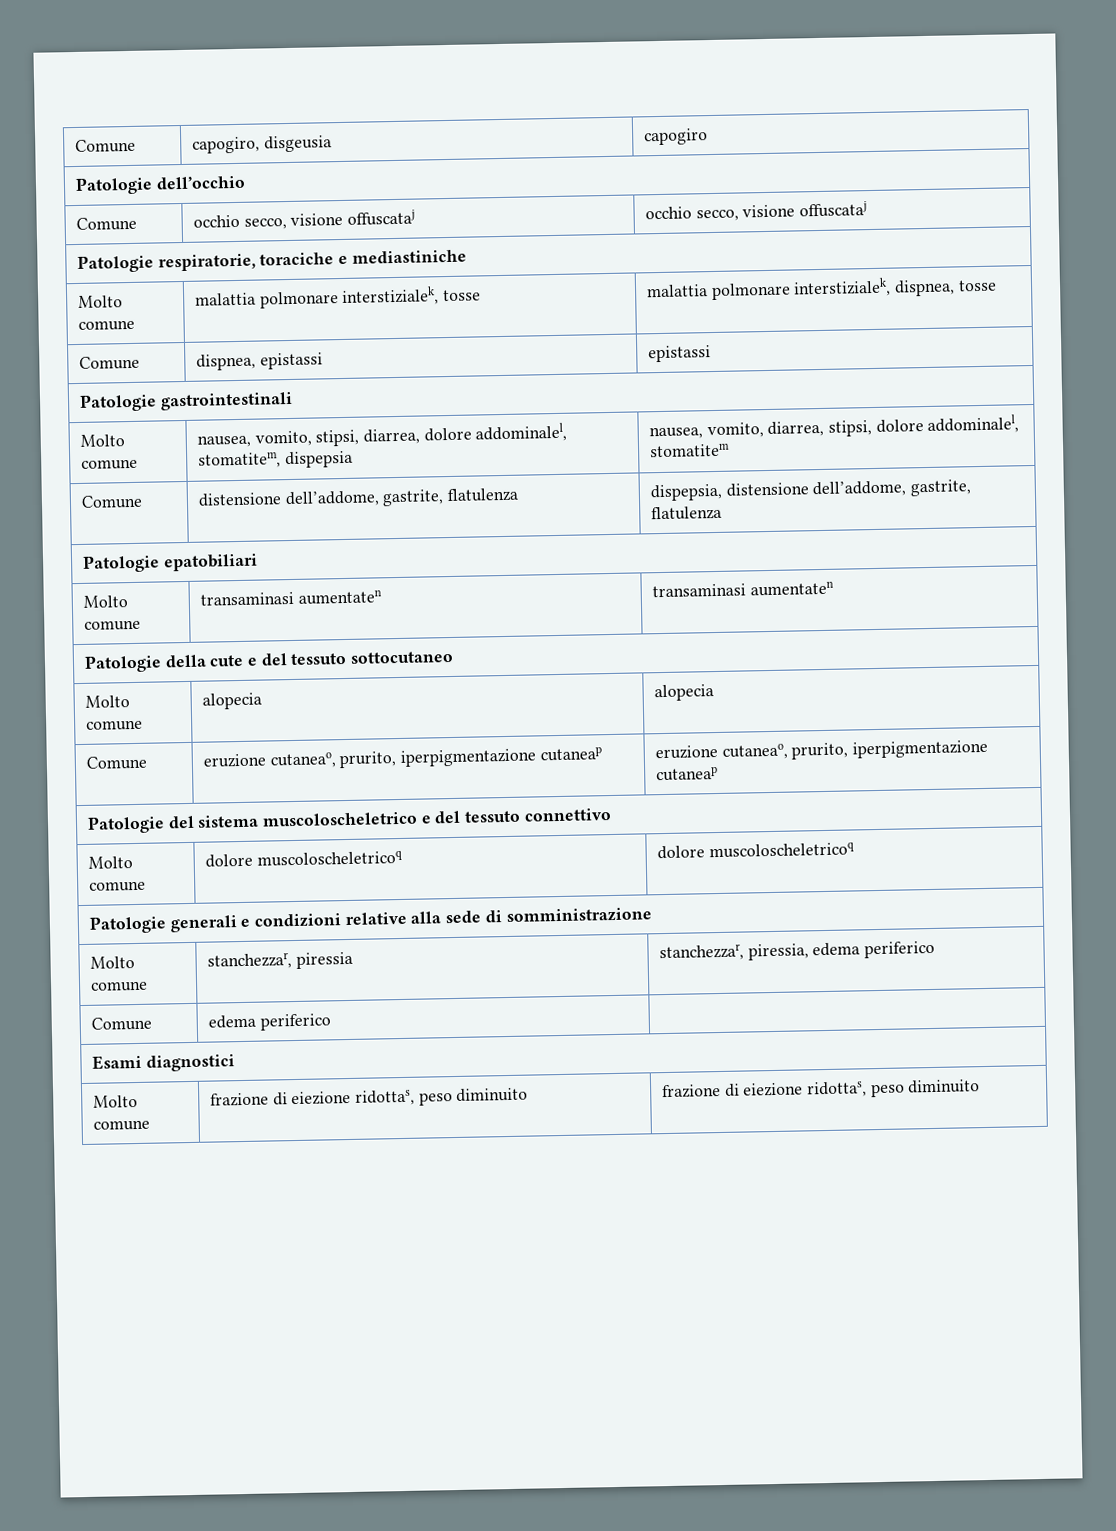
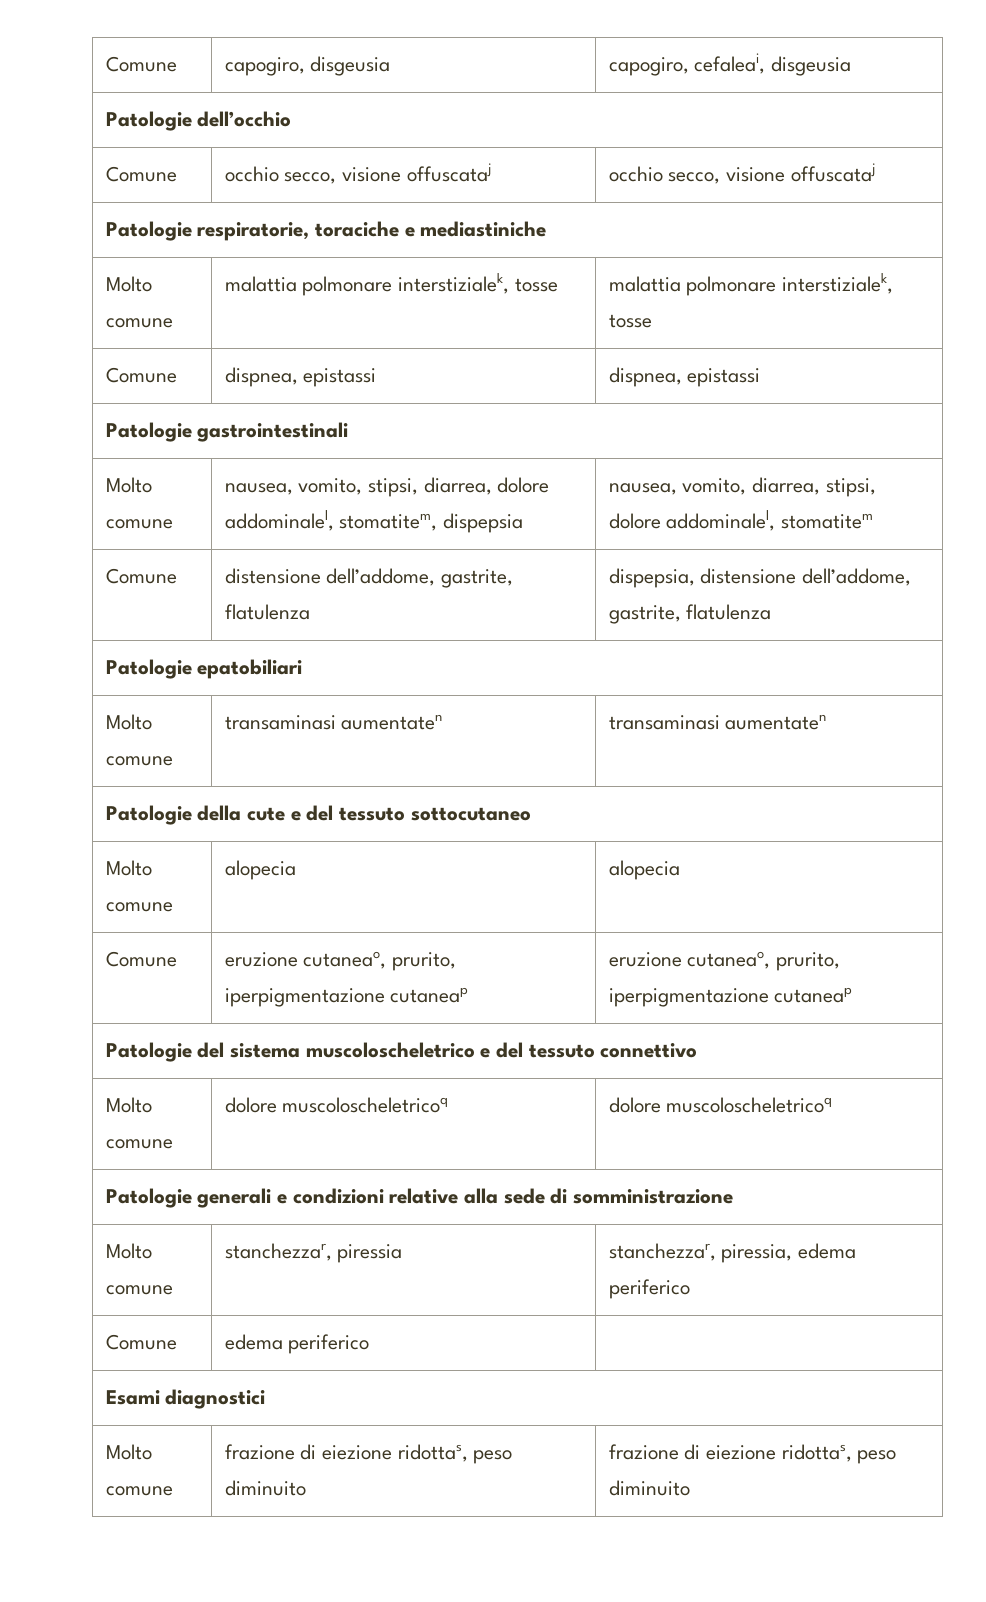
[643,128,708,146] capogiro -> [608,53,852,76] capogiro, cefaleai, disgeusia
[893,279,955,297] dispnea, -> (894, 283) none
(323, 361) none -> [608,367,682,387] dispnea,

